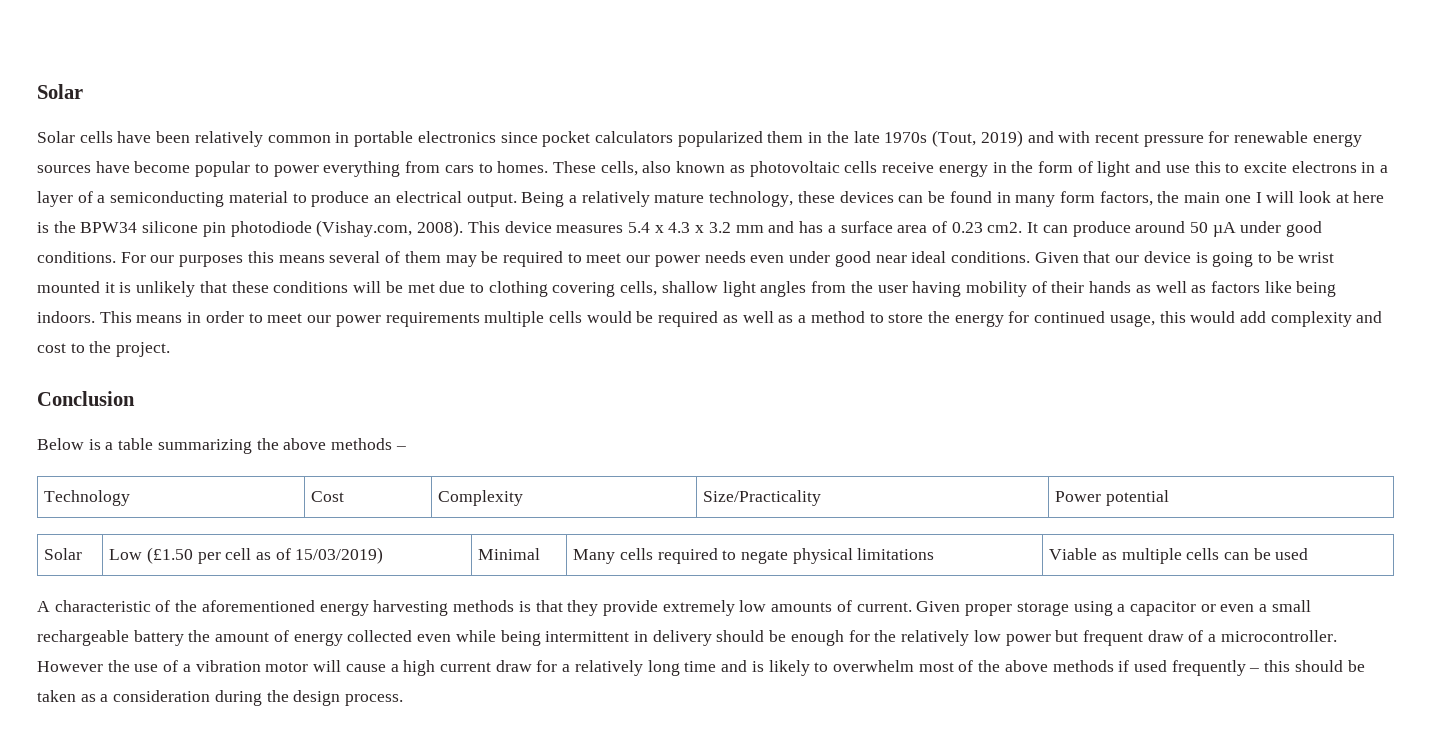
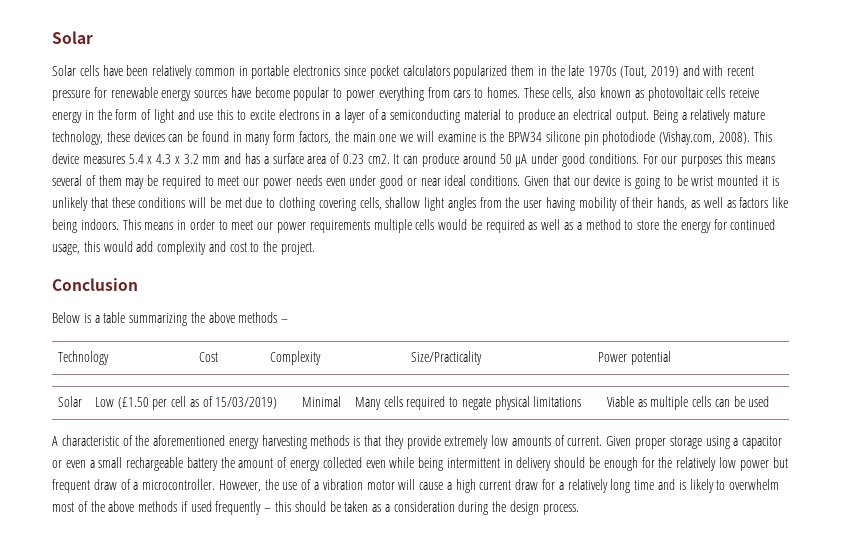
[1255,191,1385,203] I will look at here -> [400,131,476,142] we will examine
(871, 259) none -> [406,178,417,186] or
[1089,281,1132,293] hands -> [657,197,688,210] hands,
[37,661,103,672] However -> [218,480,261,492] However,

